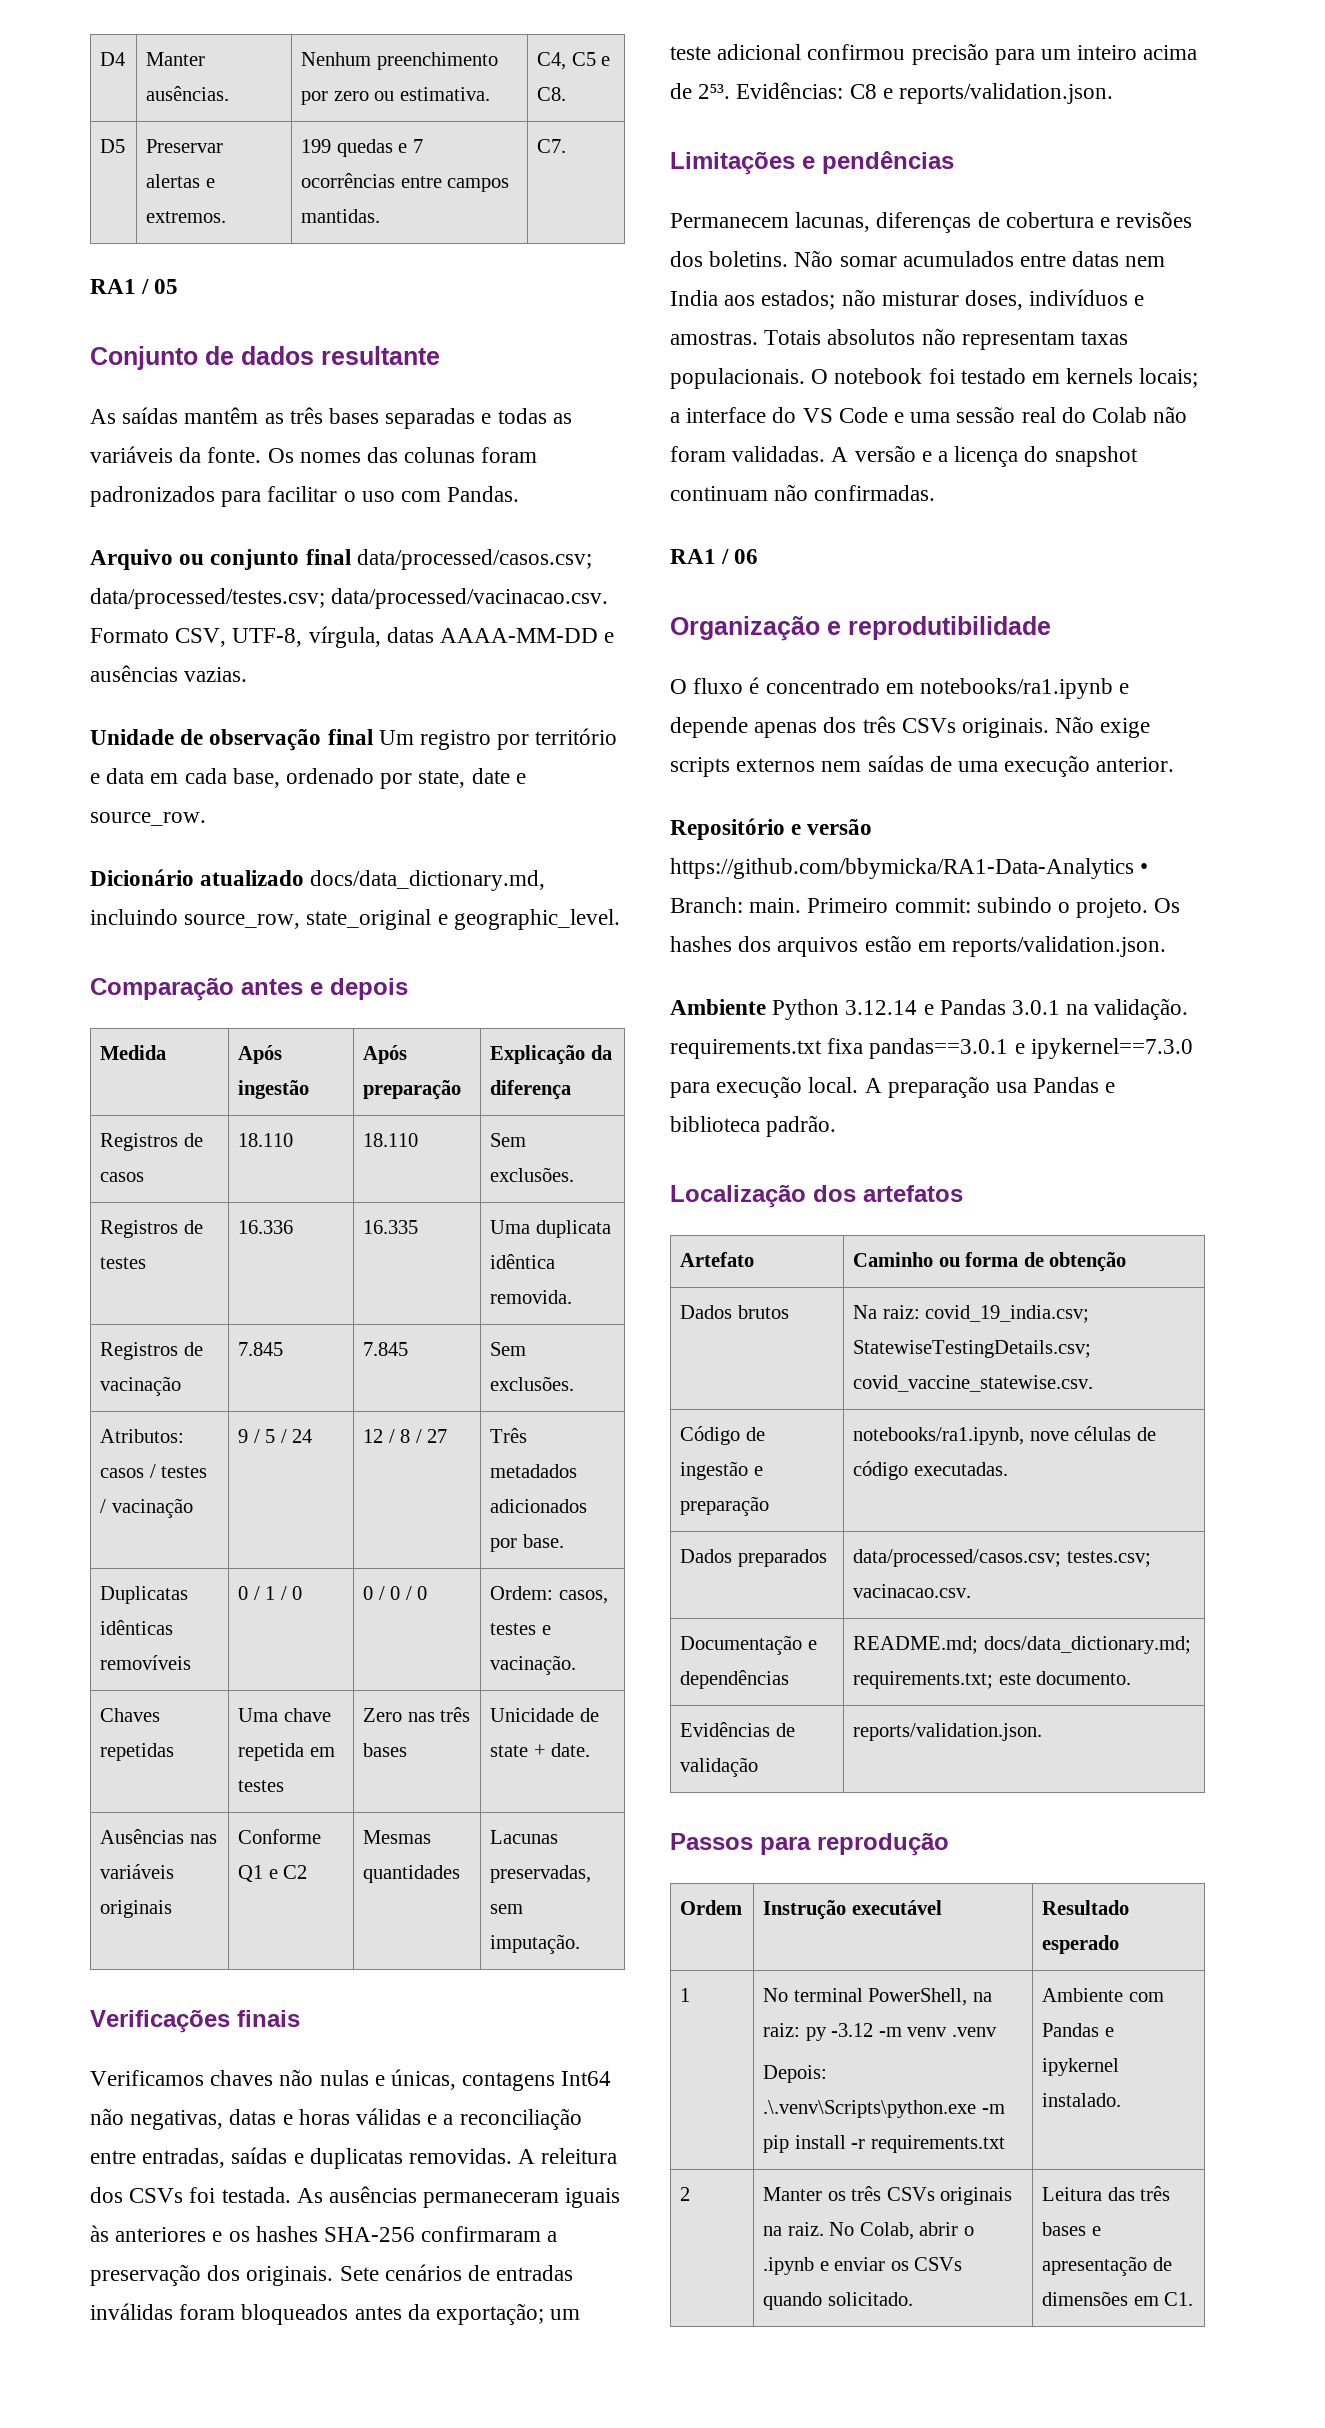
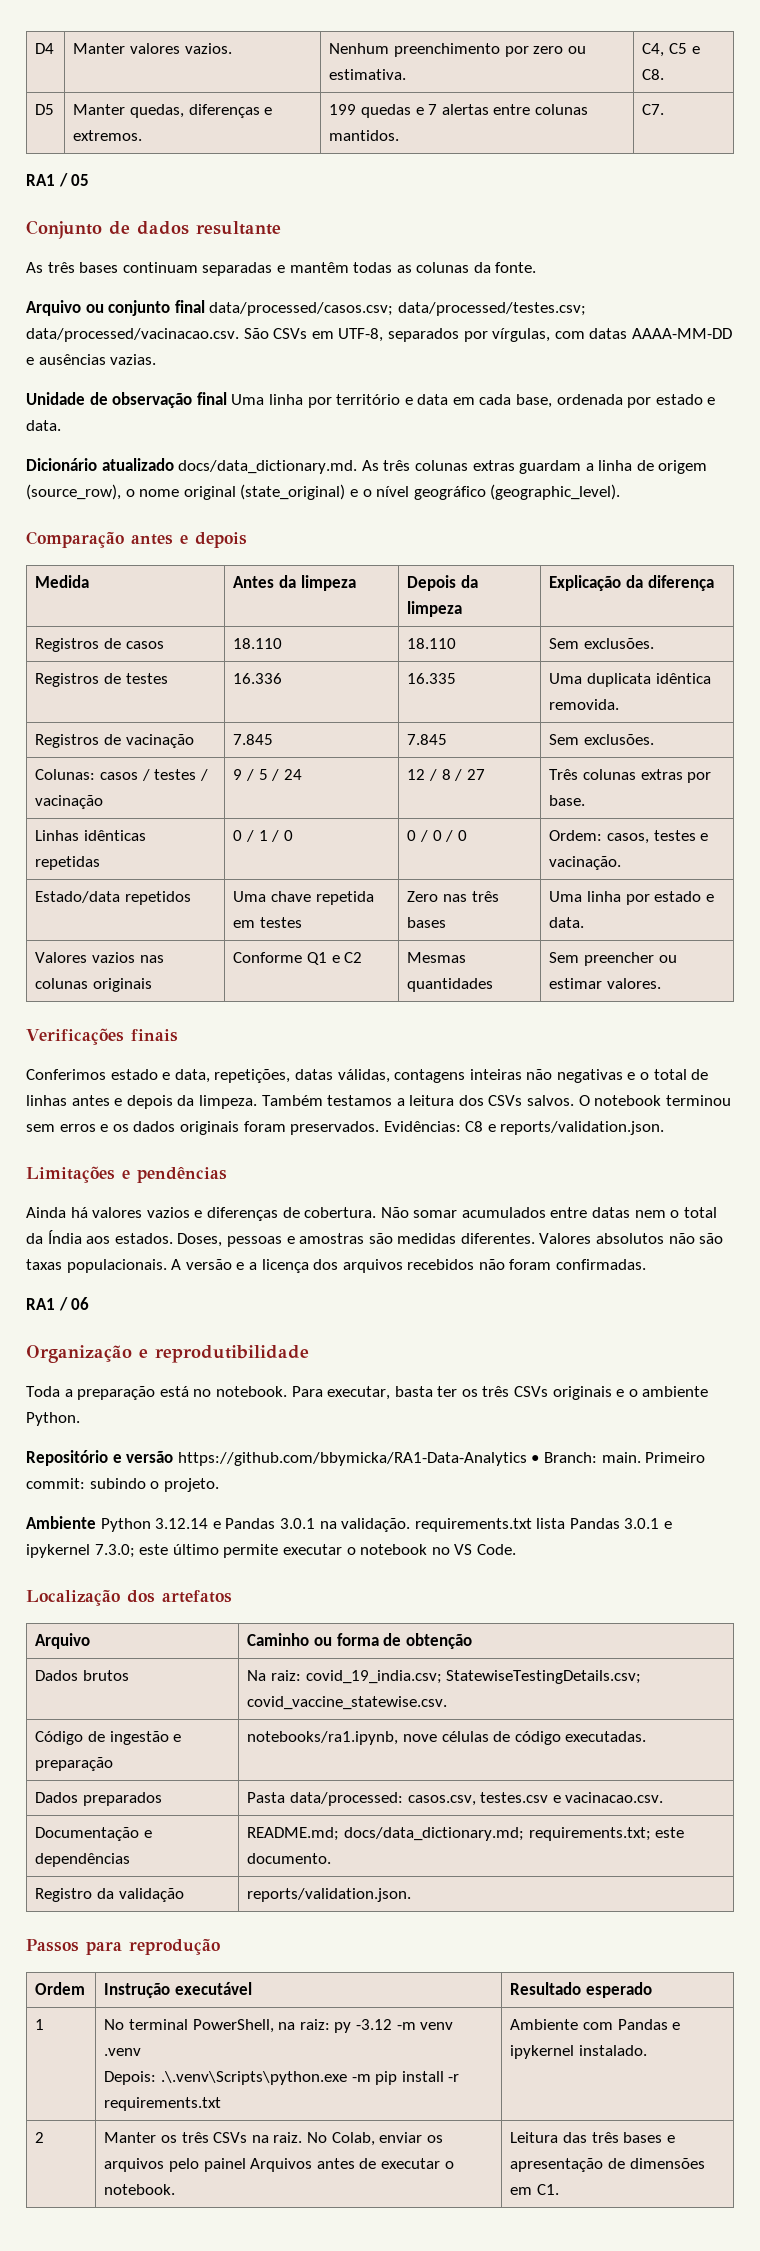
[146,86,230,101] ausências. -> [130,43,232,54] valores vazios.
[146,139,224,153] [146,174,201,188] Preservar alertas -> [73,104,260,118] Manter quedas, diferenças
[301,173,510,192] [301,209,381,223] ocorrências entre campos mantidas. -> [441,104,588,115] [329,130,400,141] alertas entre colunas mantidos.
[122,407,380,424] saídas mantêm as três bases -> [47,262,198,273] três bases continuam
(492, 418) none -> [289,262,349,273] mantêm
[90,446,173,463] variáveis -> [416,262,470,273] colunas
[267,447,538,463] [90,486,520,507] Os nomes das colunas foram padronizados para facilitar o uso com Pandas. -> (537, 267) none
[90,626,381,648] Formato CSV, UTF-8, vírgula, -> [243,328,585,342] São CSVs em UTF-8, separados por vírgulas, com
[378,730,492,750] Um registro -> [231,394,303,405] Uma linha
[286,768,526,789] [90,812,206,826] [90,869,546,891] [90,909,620,930] ordenado por state, date e source_row. // Dicionário atualizado docs/data_dictionary.md, incluindo source_row, state_original e geographic_level. -> [556,394,716,408] [26,420,61,431] [26,458,708,474] [26,484,621,500] ordenada por estado e data. // Dicionário atualizado docs/data_dictionary.md. As três colunas extras guardam a linha de origem (source_row), o nome original (state_original) e o nível geográfico (geographic_level).
[238,1045,283,1064] [238,1080,310,1099] [363,1045,408,1064] [363,1080,462,1100] Após ingestão | Após preparação -> [233,575,356,591] [407,575,479,591] [407,601,463,617] Antes da limpeza | Depois da limpeza
[100,1429,185,1443] Atributos: -> [35,769,96,780] Colunas:
[490,1464,578,1478] [490,1499,588,1513] metadados adicionados -> [583,769,683,780] colunas extras
[100,1586,189,1604] [100,1620,174,1635] [100,1655,192,1670] Duplicatas idênticas removíveis -> [35,830,147,841] [35,856,101,870] Linhas idênticas repetidas
[100,1708,161,1722] [100,1743,175,1761] Chaves repetidas -> [35,891,192,905] Estado/data repetidos
[490,1708,599,1722] [490,1743,591,1757] [100,1829,217,1844] [100,1864,175,1879] Unicidade de state + date. // Ausências nas variáveis -> [549,891,714,905] [549,917,585,928] [35,952,164,963] [35,978,89,989] Uma linha por estado e data. // Valores vazios nas colunas
[490,1830,559,1844] [490,1865,592,1883] [490,1904,524,1914] [490,1934,581,1954] [90,2009,300,2033] [90,2069,612,2091] [90,2108,582,2130] [90,2147,618,2169] [90,2186,621,2208] [90,2225,558,2242] [90,2264,574,2286] [90,2303,581,2325] [670,43,1198,65] [670,83,731,99] Lacunas preservadas, sem imputação. // Verificações finais // Verificamos chaves não nulas e únicas, contagens Int64 não negativas, datas e horas válidas e a reconciliação entre entradas, saídas e duplicatas removidas. A releitura dos CSVs foi testada. As ausências permaneceram iguais às anteriores e os hashes SHA-256 confirmaram a preservação dos originais. Sete cenários de entradas inválidas foram bloqueados antes da exportação; um teste adicional confirmou precisão para um inteiro acima de 2⁵³. -> [549,952,677,966] [549,978,662,989] [26,1028,178,1045] [26,1069,709,1083] [26,1095,731,1109] [26,1121,380,1135] Sem preencher ou estimar valores. // Verificações finais // Conferimos estado e data, repetições, datas válidas, contagens inteiras não negativas e o total de linhas antes e depois da limpeza. Também testamos a leitura dos CSVs salvos. O notebook terminou sem erros e os dados originais foram preservados.
[670,211,1193,233] [670,251,789,267] Permanecem lacunas, diferenças de cobertura e revisões dos boletins. -> [26,1207,377,1221] Ainda há valores vazios e diferenças de cobertura.
[670,289,1145,310] [670,330,822,345] India aos estados; não misturar doses, indivíduos e amostras. Totais -> [670,1207,717,1218] [26,1230,592,1247] o total da Índia aos estados. Doses, pessoas e amostras são medidas diferentes. Valores
[961,331,1075,350] representam -> [699,1233,724,1244] são
[811,368,1199,388] [670,406,1188,423] [670,446,826,462] O notebook foi testado em kernels locais; a interface do VS Code e uma sessão real do Colab não foram validadas. -> (167, 1266) none
[1024,446,1138,467] [670,484,809,501] do snapshot continuam não -> [313,1259,552,1273] dos arquivos recebidos não foram
[670,677,1130,699] [670,716,1151,738] [670,755,1175,777] O fluxo é concentrado em notebooks/ra1.ipynb e depende apenas dos três CSVs originais. Não exige scripts externos nem saídas de uma execução anterior. -> [26,1386,709,1400] [26,1412,80,1426] Toda a preparação está no notebook. Para executar, basta ter os três CSVs originais e o ambiente Python.
[1154,898,1181,913] [670,935,1167,957] Os hashes dos arquivos estão em reports/validation.json. -> (219, 1485) none
[827,1038,1193,1059] [670,1076,1116,1098] [670,1115,837,1137] fixa pandas==3.0.1 e ipykernel==7.3.0 para execução local. A preparação usa Pandas e biblioteca padrão. -> [536,1518,673,1529] [26,1544,516,1558] lista Pandas 3.0.1 e ipykernel 7.3.0; este último permite executar o notebook no VS Code.
[680,1252,755,1267] Artefato -> [35,1633,91,1649] Arquivo
[853,1549,1151,1567] data/processed/casos.csv; testes.csv; -> [247,1792,561,1806] Pasta data/processed: casos.csv, testes.csv e
[680,1722,795,1737] Evidências de -> [35,1888,115,1902] Registro da
[940,2187,1013,2205] originais -> (248, 2137) none
[919,2222,974,2236] [763,2257,963,2275] [763,2292,913,2310] abrir o .ipynb e enviar os CSVs quando solicitado. -> [379,2132,443,2143] [104,2158,454,2172] [104,2184,176,2195] enviar os arquivos pelo painel Arquivos antes de executar o notebook.

